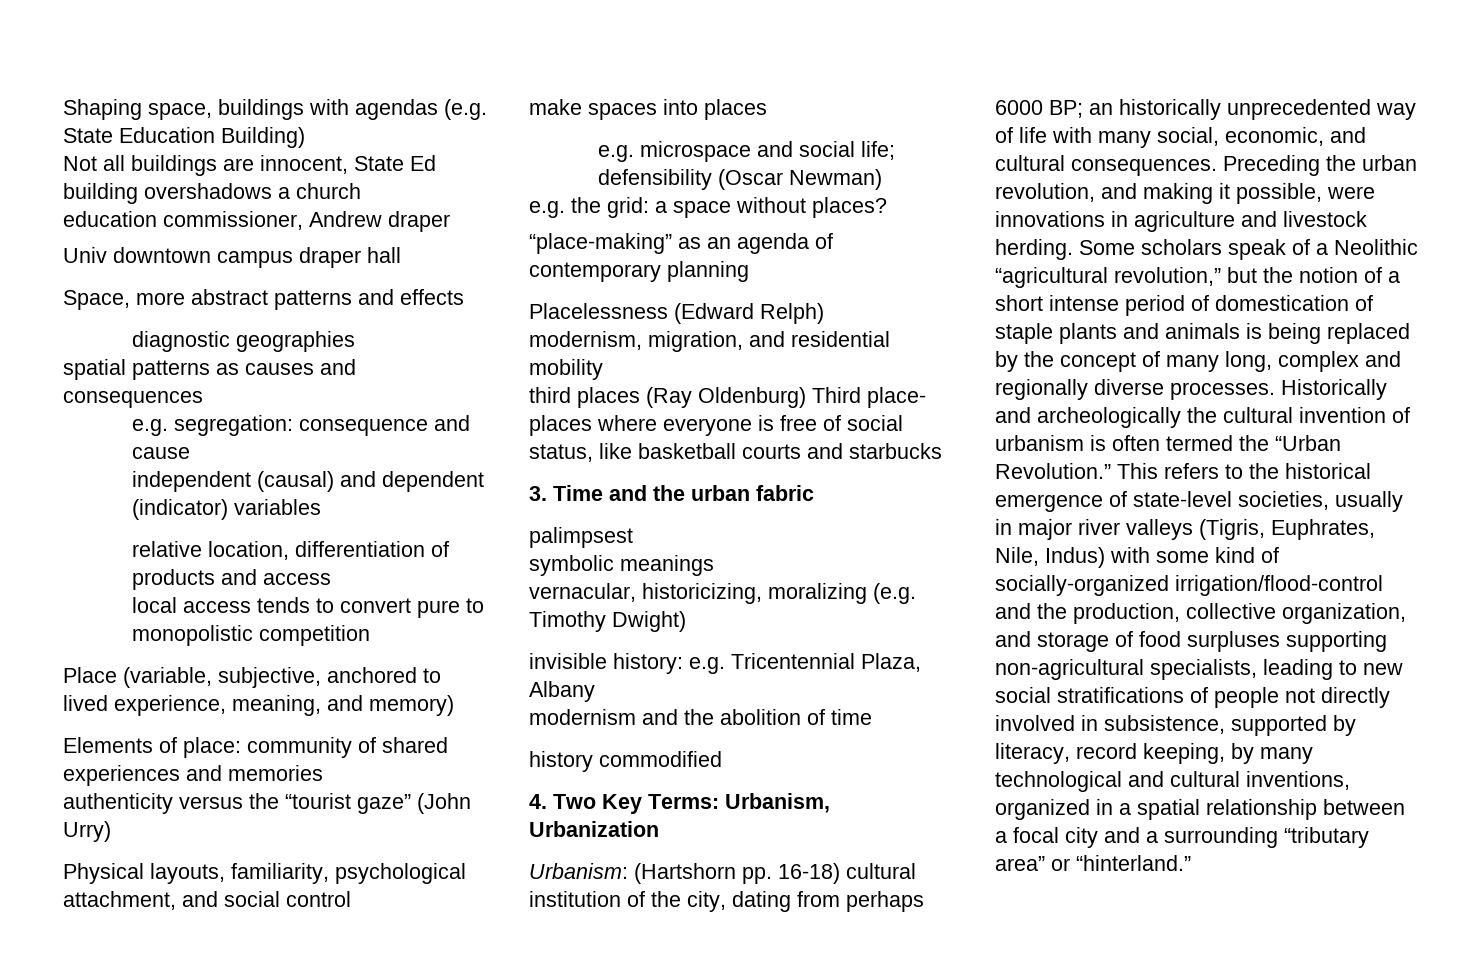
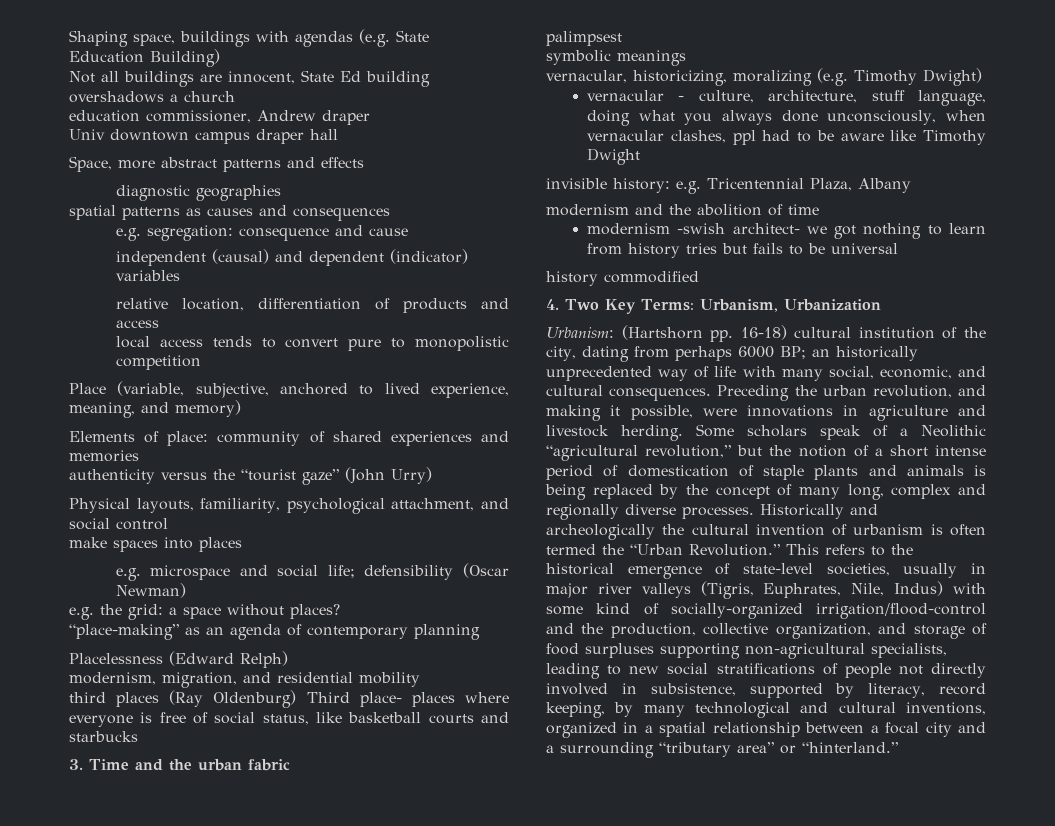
(686, 621) none -> [587,90,986,106] [587,110,986,126] [587,130,986,145] [587,148,641,165] // vernacular - culture, architecture, stuff language, doing what you always done unconsciously, when vernacular clashes, ppl had to be aware like Timothy Dwight
(872, 717) none -> [587,223,986,239] [587,243,899,258] // modernism -swish architect- we got nothing to learn from history tries but fails to be universal

